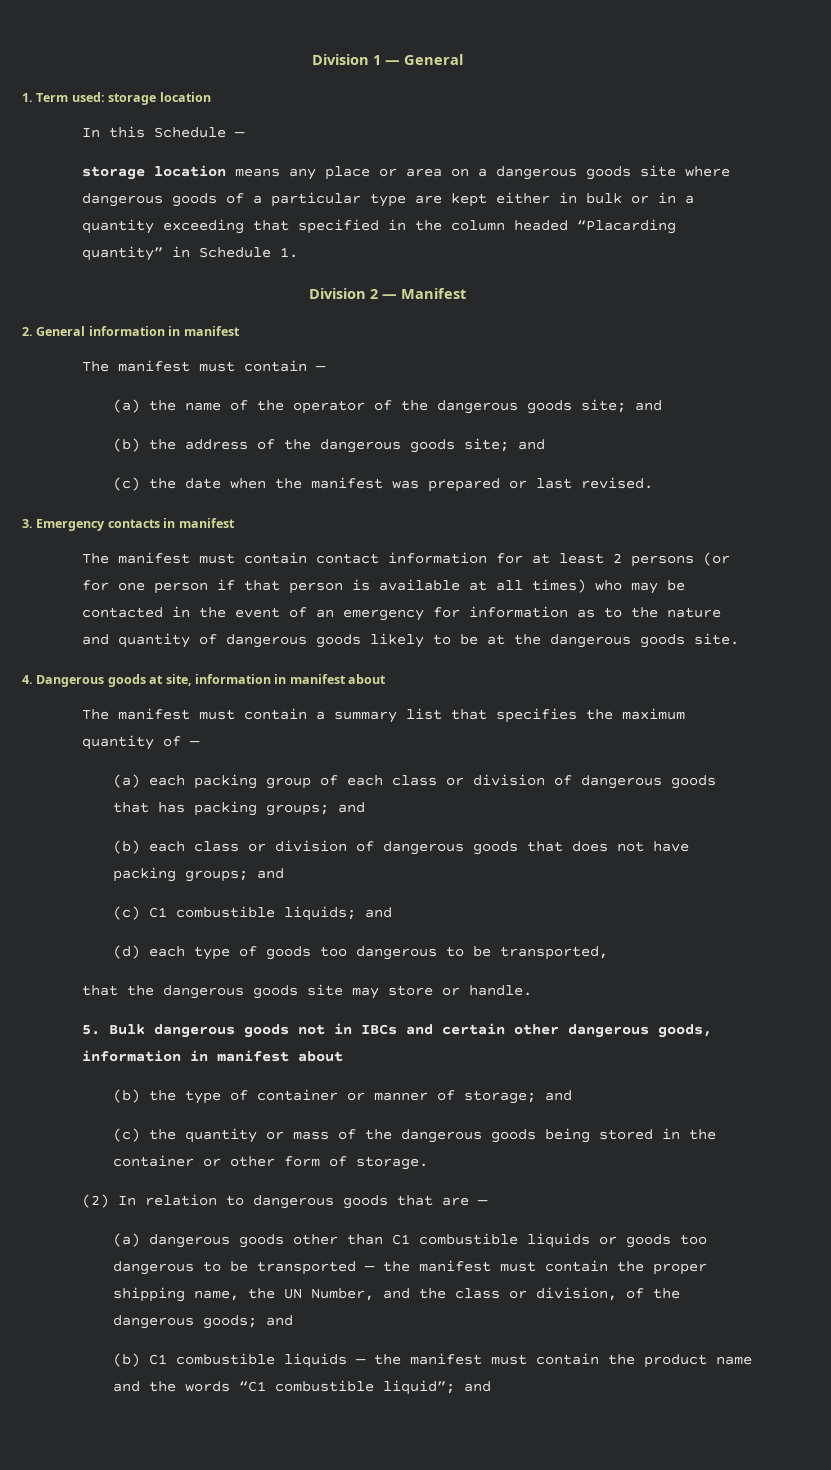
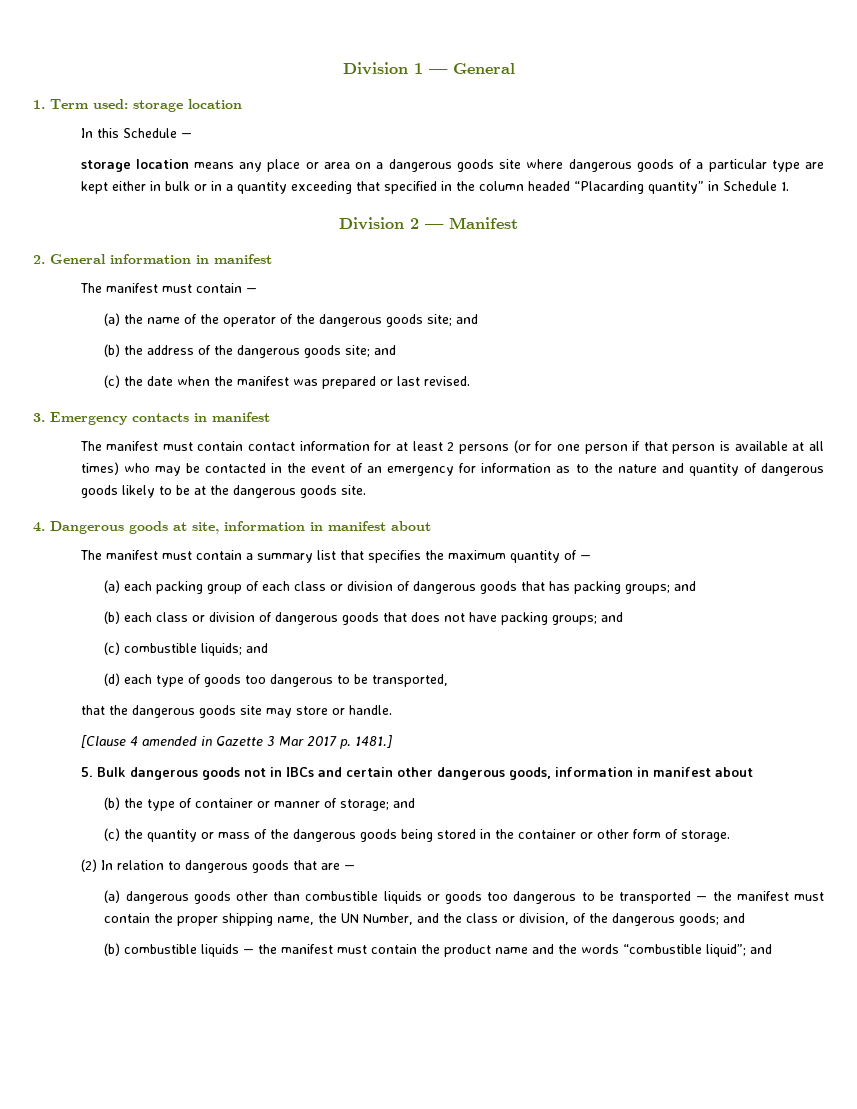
[148,907,167,918] C1 -> (121, 648) none
(533, 990) none -> [80,735,392,749] // [Clause 4 amended in Gazette 3 Mar 2017 p. 1481.]
[391,1234,410,1245] C1 -> (301, 896) none
[148,1354,167,1365] C1 -> (121, 949) none
[238,1380,374,1392] “C1 combustible -> [623,944,703,954] “combustible

